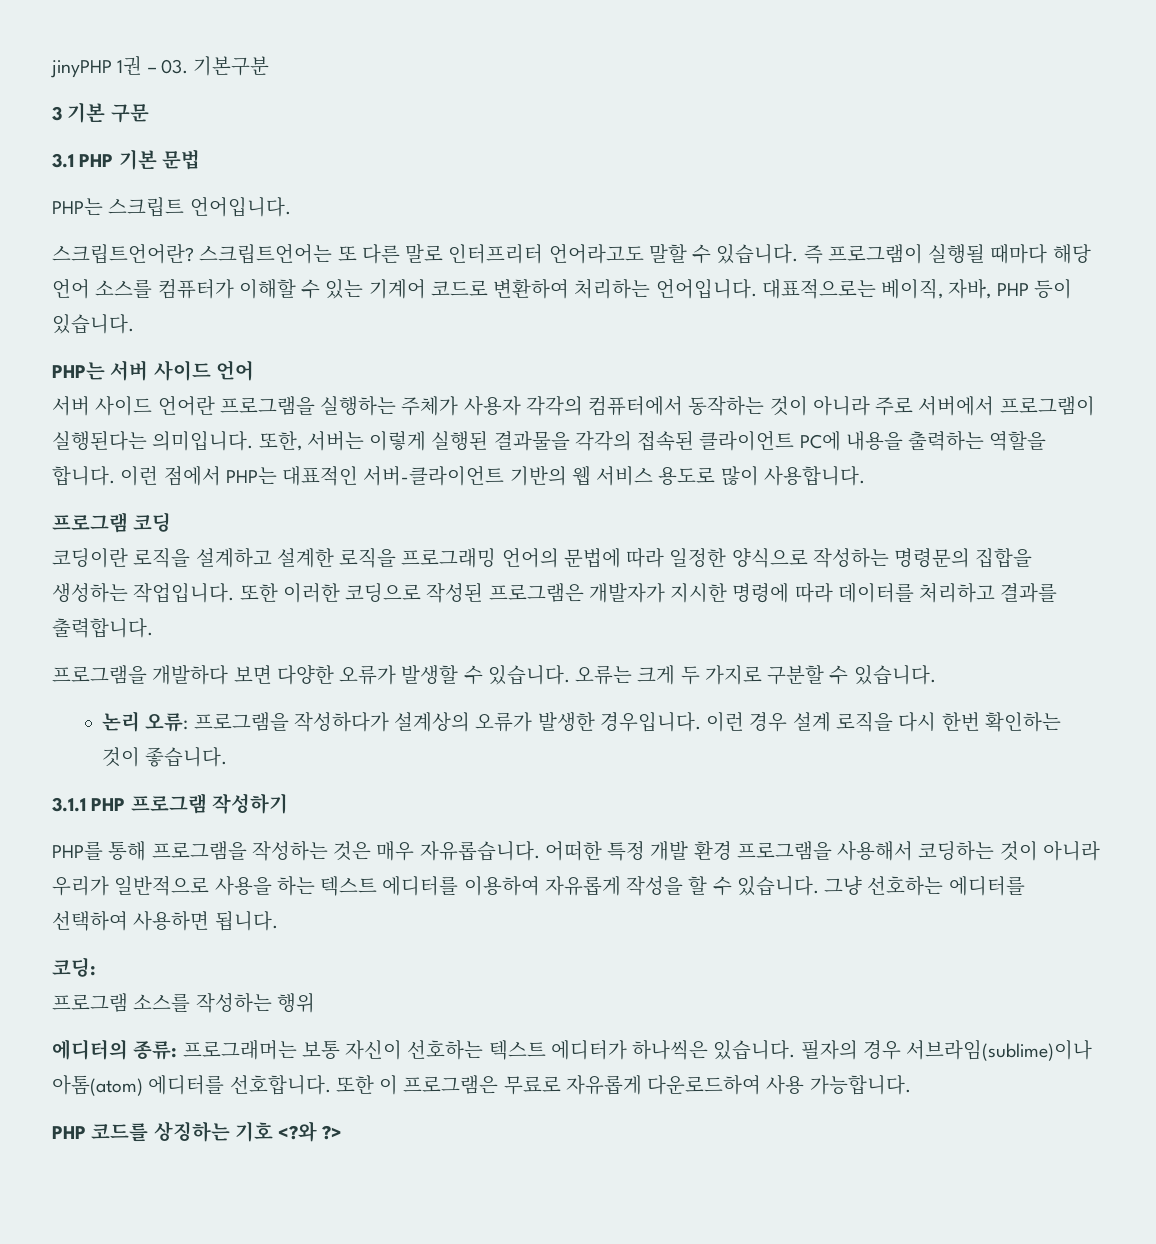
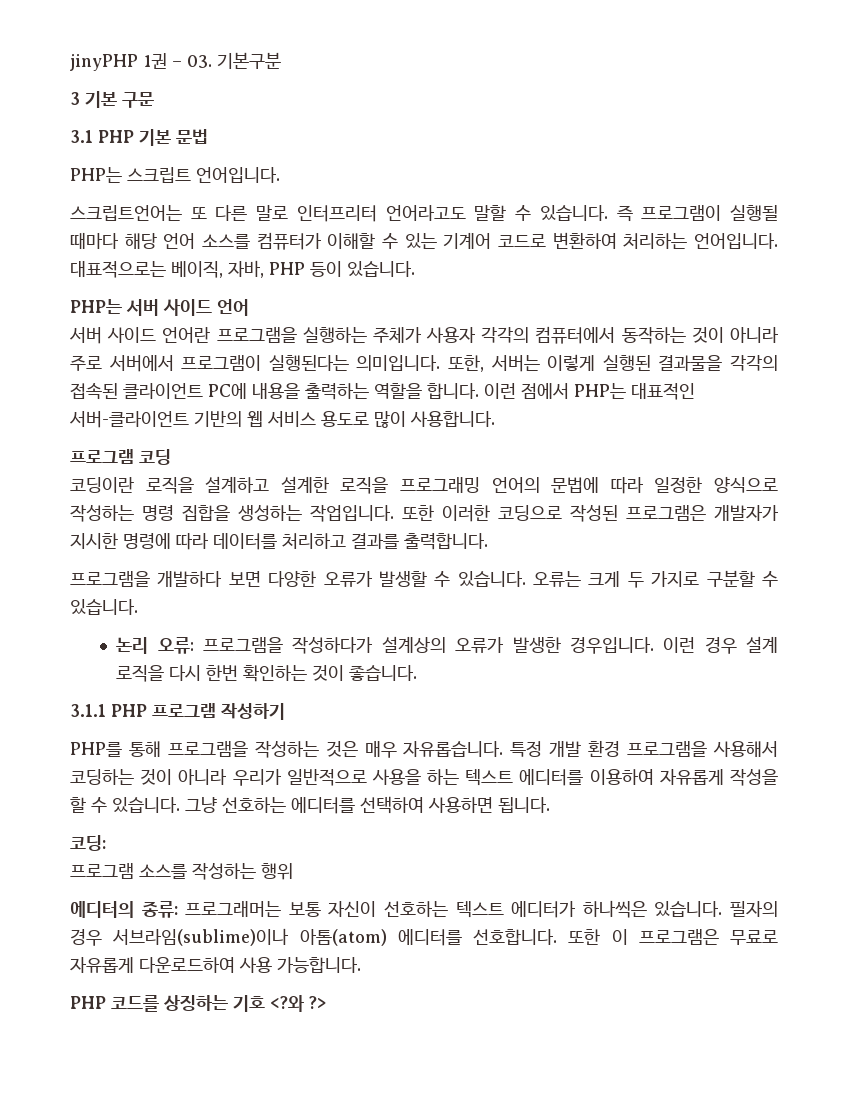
[52,243,194,264] 스크립트언어란? -> (280, 175) none
[894,548,971,568] 명령문의 -> [142,505,174,521] 명령
[544,841,602,861] 어떠한 -> (504, 749) none

